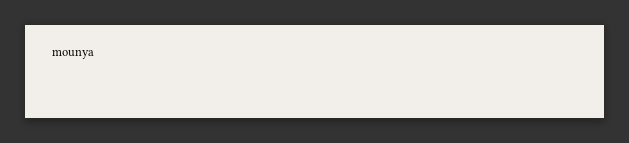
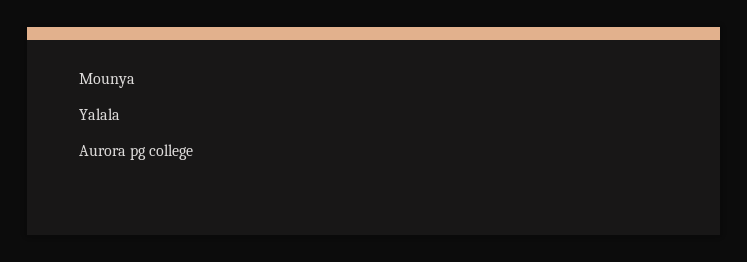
[52,49,94,59] mounya -> [79,73,135,88] [79,108,120,120] [79,144,194,160] Mounya // Yalala // Aurora pg college

